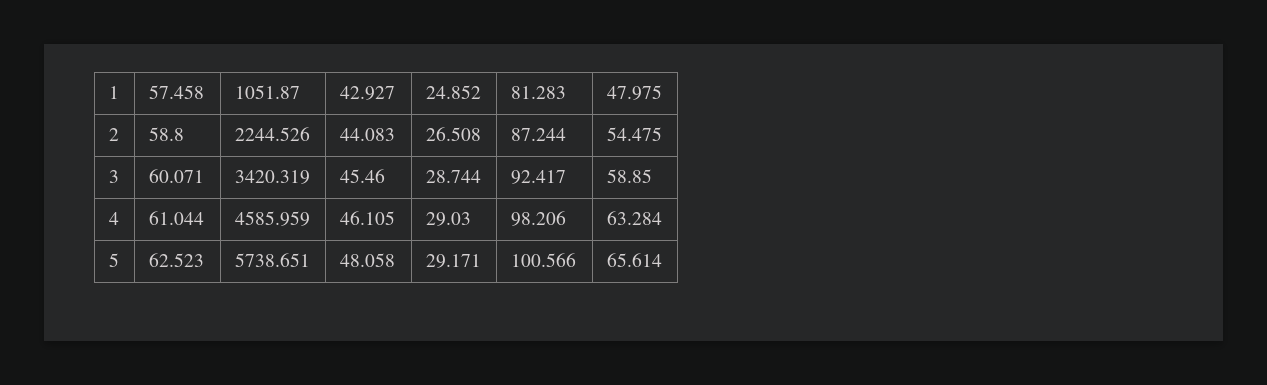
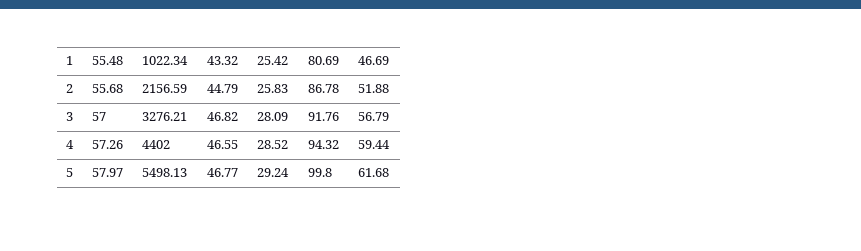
[148,85,204,99] [234,85,300,99] [339,86,395,100] [425,85,481,99] [510,86,566,99] [606,85,662,100] [108,128,119,141] [148,127,184,141] [234,127,310,141] [339,128,395,141] [425,127,481,141] [510,128,566,141] [606,127,662,141] [108,170,119,183] [148,169,204,183] [234,170,310,184] [339,169,385,183] [425,170,481,183] [510,170,566,184] [606,169,652,183] [108,212,119,225] [148,211,204,225] [234,211,310,226] [339,211,395,225] [425,212,471,226] [510,211,566,226] [606,211,662,225] [108,253,119,267] [148,253,204,267] [234,253,310,267] [339,253,395,267] [425,254,481,268] [510,253,576,267] [606,253,662,267] 57.458 | 1051.87 | 42.927 | 24.852 | 81.283 | 47.975 // 2 | 58.8 | 2244.526 | 44.083 | 26.508 | 87.244 | 54.475 // 3 | 60.071 | 3420.319 | 45.46 | 28.744 | 92.417 | 58.85 // 4 | 61.044 | 4585.959 | 46.105 | 29.03 | 98.206 | 63.284 // 5 | 62.523 | 5738.651 | 48.058 | 29.171 | 100.566 | 65.614 -> [92,56,124,65] [142,56,189,65] [207,56,239,65] [257,56,289,65] [308,56,340,65] [358,56,390,65] [66,84,74,93] [92,84,124,93] [142,84,188,93] [207,84,239,93] [257,84,289,93] [308,84,340,93] [358,84,390,93] [66,112,74,121] [92,112,107,121] [142,112,188,121] [207,112,239,121] [257,112,289,121] [308,112,340,121] [358,112,390,121] [66,140,75,149] [92,140,124,149] [142,140,171,149] [207,140,239,149] [257,140,289,149] [308,140,340,149] [358,140,391,149] [66,168,74,177] [92,168,124,177] [142,168,188,177] [207,168,239,177] [257,168,290,177] [308,168,333,177] [358,168,390,177] 55.48 | 1022.34 | 43.32 | 25.42 | 80.69 | 46.69 // 2 | 55.68 | 2156.59 | 44.79 | 25.83 | 86.78 | 51.88 // 3 | 57 | 3276.21 | 46.82 | 28.09 | 91.76 | 56.79 // 4 | 57.26 | 4402 | 46.55 | 28.52 | 94.32 | 59.44 // 5 | 57.97 | 5498.13 | 46.77 | 29.24 | 99.8 | 61.68

